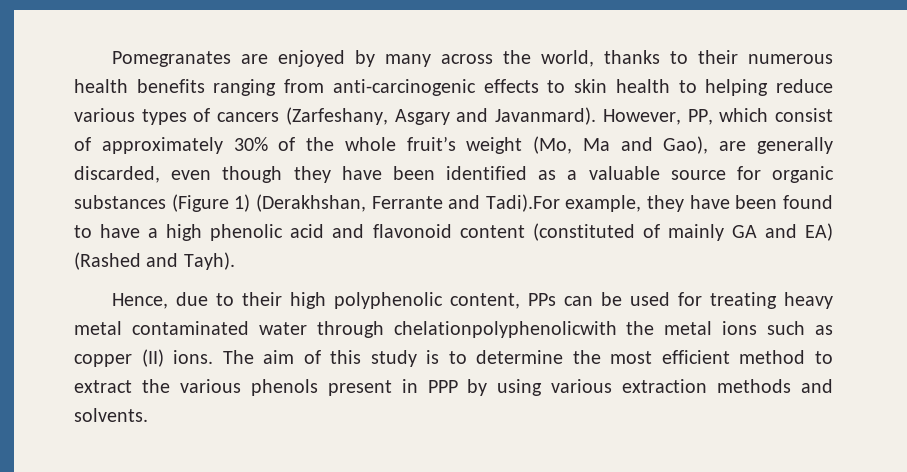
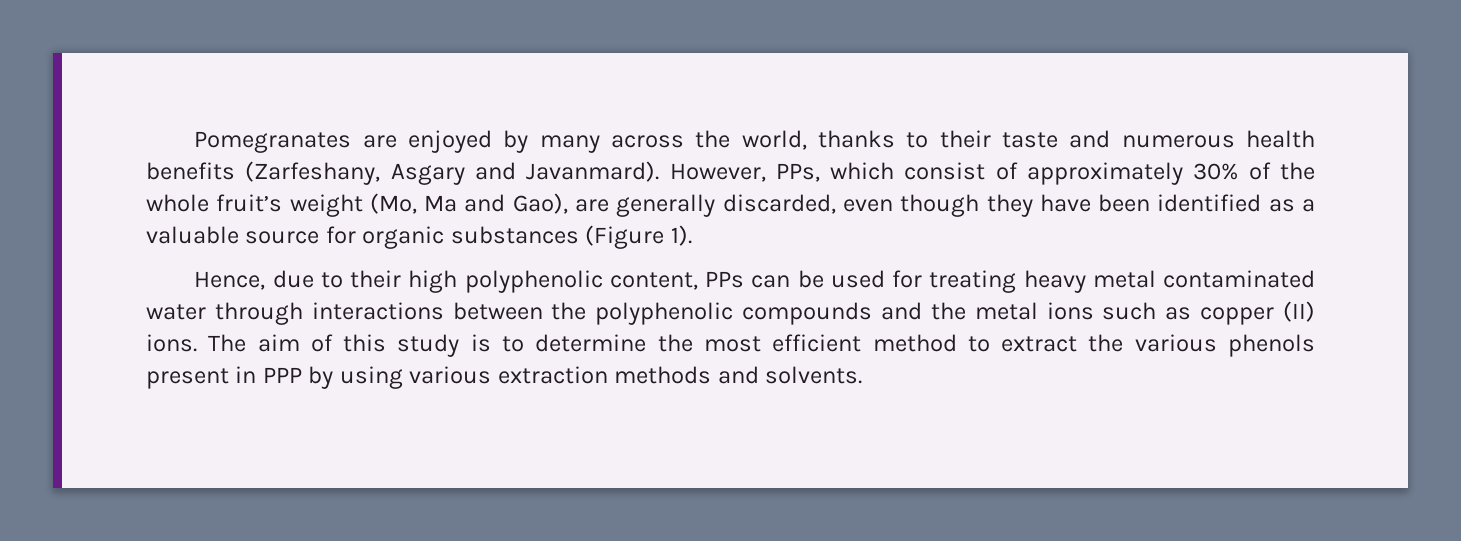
(738, 57) none -> [1002,130,1111,148] taste and
[213,79,834,96] [74,108,280,125] ranging from anti-carcinogenic effects to skin health to helping reduce various types of cancers -> (235, 171) none
[687,109,713,125] PP, -> [775,163,820,182] PPs,
[234,194,833,212] [74,223,833,241] [74,252,235,270] 1) (Derakhshan, Ferrante and Tadi).For example, they have been found to have a high phenolic acid and flavonoid content (constituted of mainly GA and EA) (Rashed and Tayh). -> [670,225,692,246] 1).
[393,321,617,338] chelationpolyphenolicwith -> [311,302,922,325] interactions between the polyphenolic compounds and

